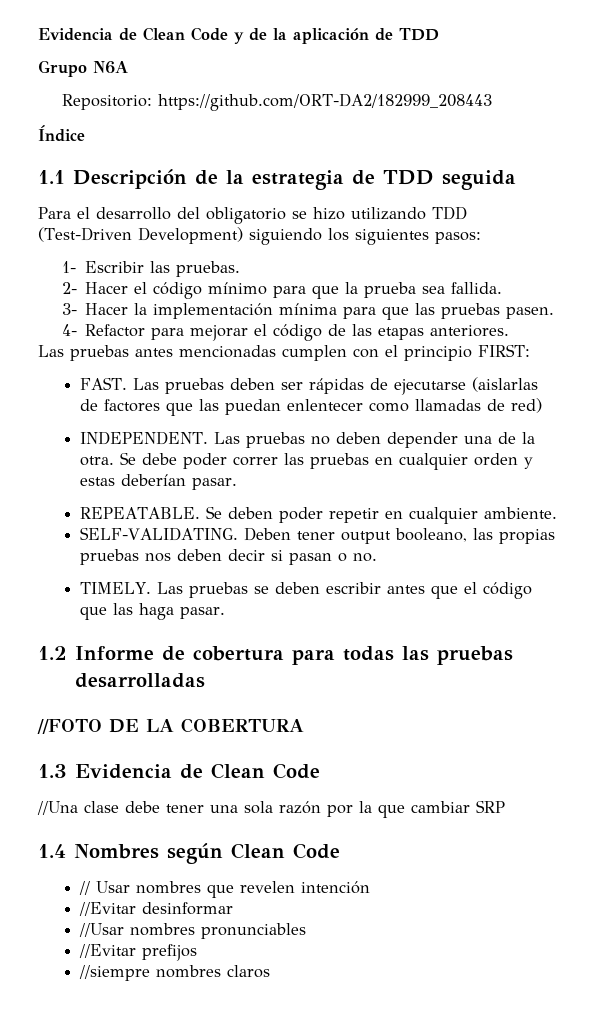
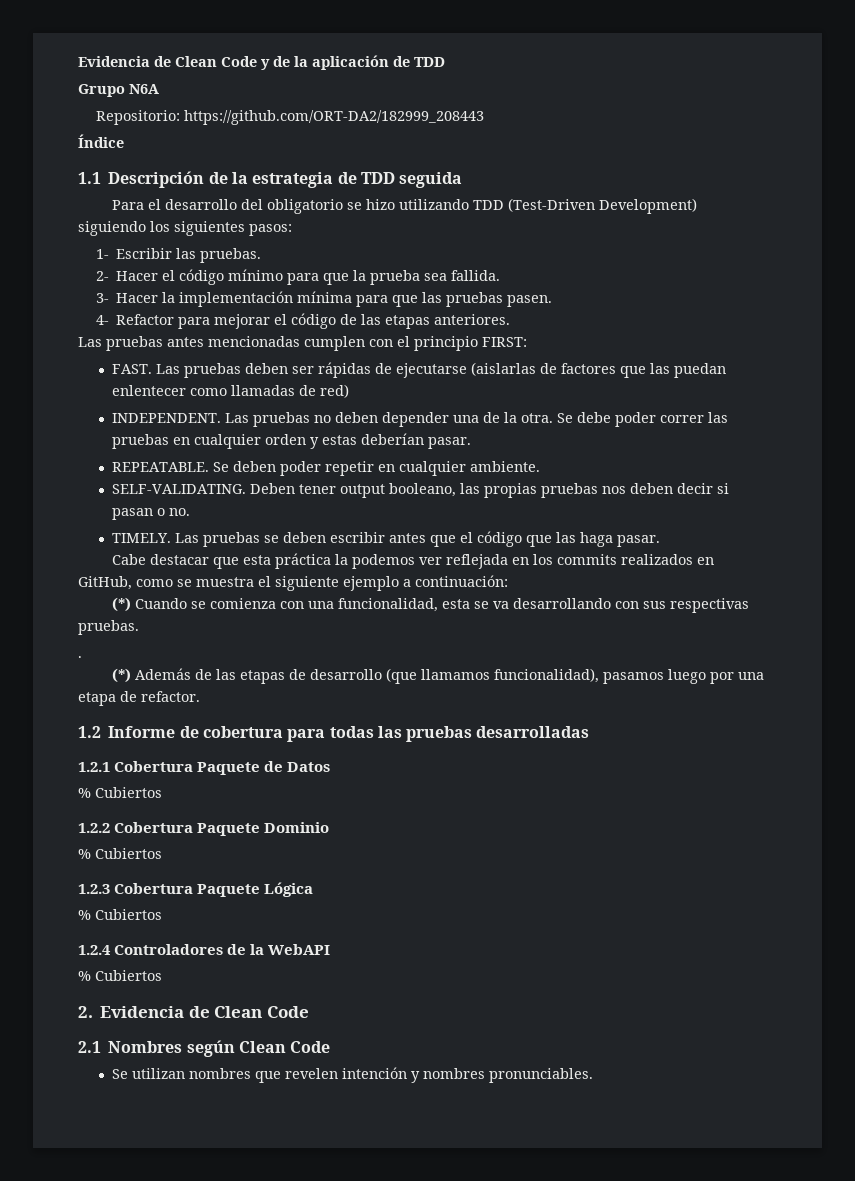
(225, 613) none -> [112,553,715,569] [78,575,508,591] [112,597,750,613] [78,620,139,635] [78,656,82,658] [112,668,765,684] [78,691,200,706] // Cabe destacar que esta práctica la podemos ver reflejada en los commits realizados en GitHub, como se muestra el siguiente ejemplo a continuación: // (*) Cuando se comienza con una funcionalidad, esta se va desarrollando con sus respectivas pruebas. // . // (*) Además de las etapas de desarrollo (que llamamos funcionalidad), pasamos luego por una etapa de refactor.
[37,718,304,734] [38,763,321,779] [37,800,505,818] [38,844,66,858] //FOTO DE LA COBERTURA // 1.3 Evidencia de Clean Code // //Una clase debe tener una sola razón por la que cambiar SRP // 1.4 -> [78,761,331,775] [78,787,162,798] [78,822,330,836] [78,848,162,859] [78,882,314,897] [78,909,162,920] [78,944,331,955] [78,970,162,981] [78,1006,310,1018] [78,1041,101,1053] 1.2.1 Cobertura Paquete de Datos // % Cubiertos // 1.2.2 Cobertura Paquete Dominio // % Cubiertos // 1.2.3 Cobertura Paquete Lógica // % Cubiertos // 1.2.4 Controladores de la WebAPI // % Cubiertos // 2. Evidencia de Clean Code // 2.1
[78,881,130,895] // Usar -> [111,1068,185,1079] Se utilizan
[78,902,233,916] [78,923,306,939] [78,944,197,961] [78,965,270,981] // //Evitar desinformar // //Usar nombres pronunciables // //Evitar prefijos // //siempre nombres claros -> [410,1068,593,1083] y nombres pronunciables.

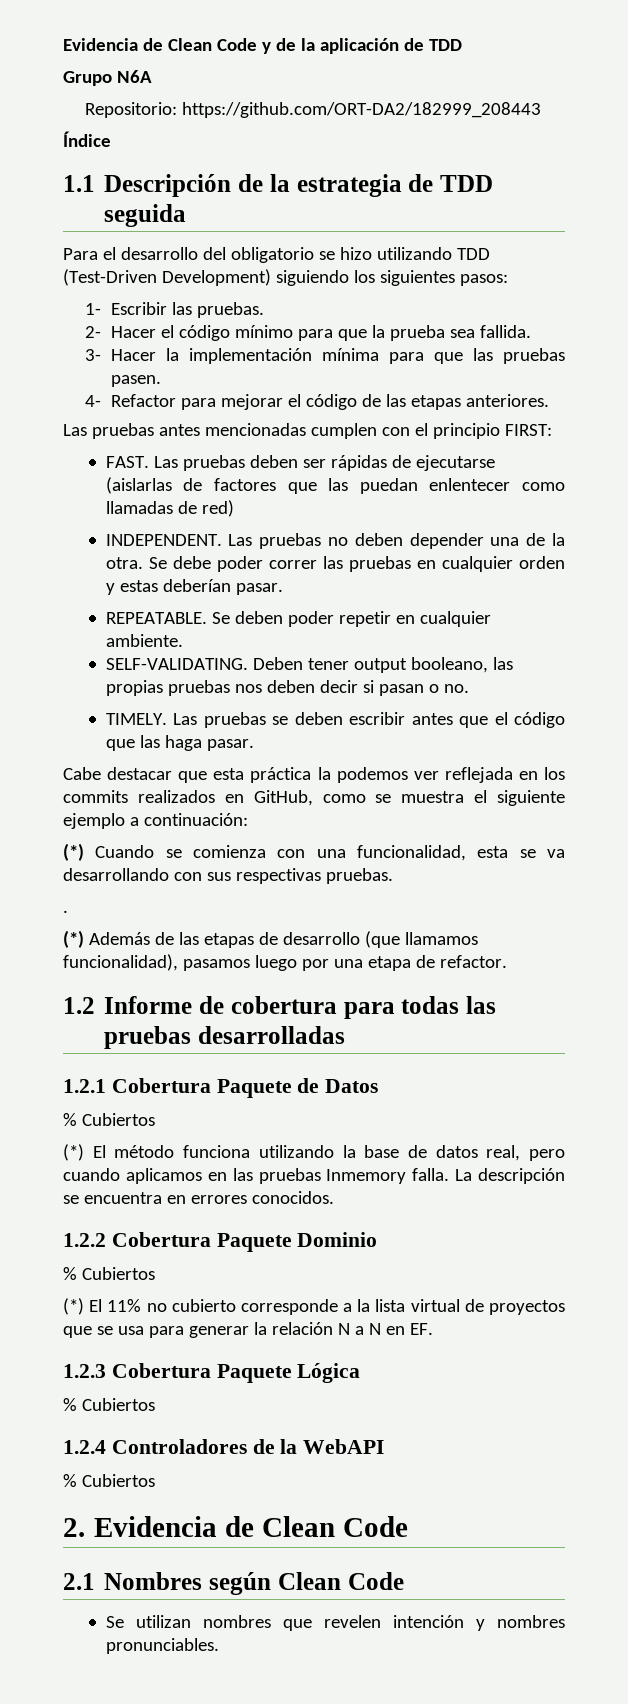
(162, 792) none -> [63,1144,565,1161] [63,1168,565,1184] [63,1191,334,1204] // (*) El método funciona utilizando la base de datos real, pero cuando aplicamos en las pruebas Inmemory falla. La descripción se encuentra en errores conocidos.
(162, 853) none -> [63,1298,565,1315] [63,1322,433,1338] // (*) El 11% no cubierto corresponde a la lista virtual de proyectos que se usa para generar la relación N a N en EF.

